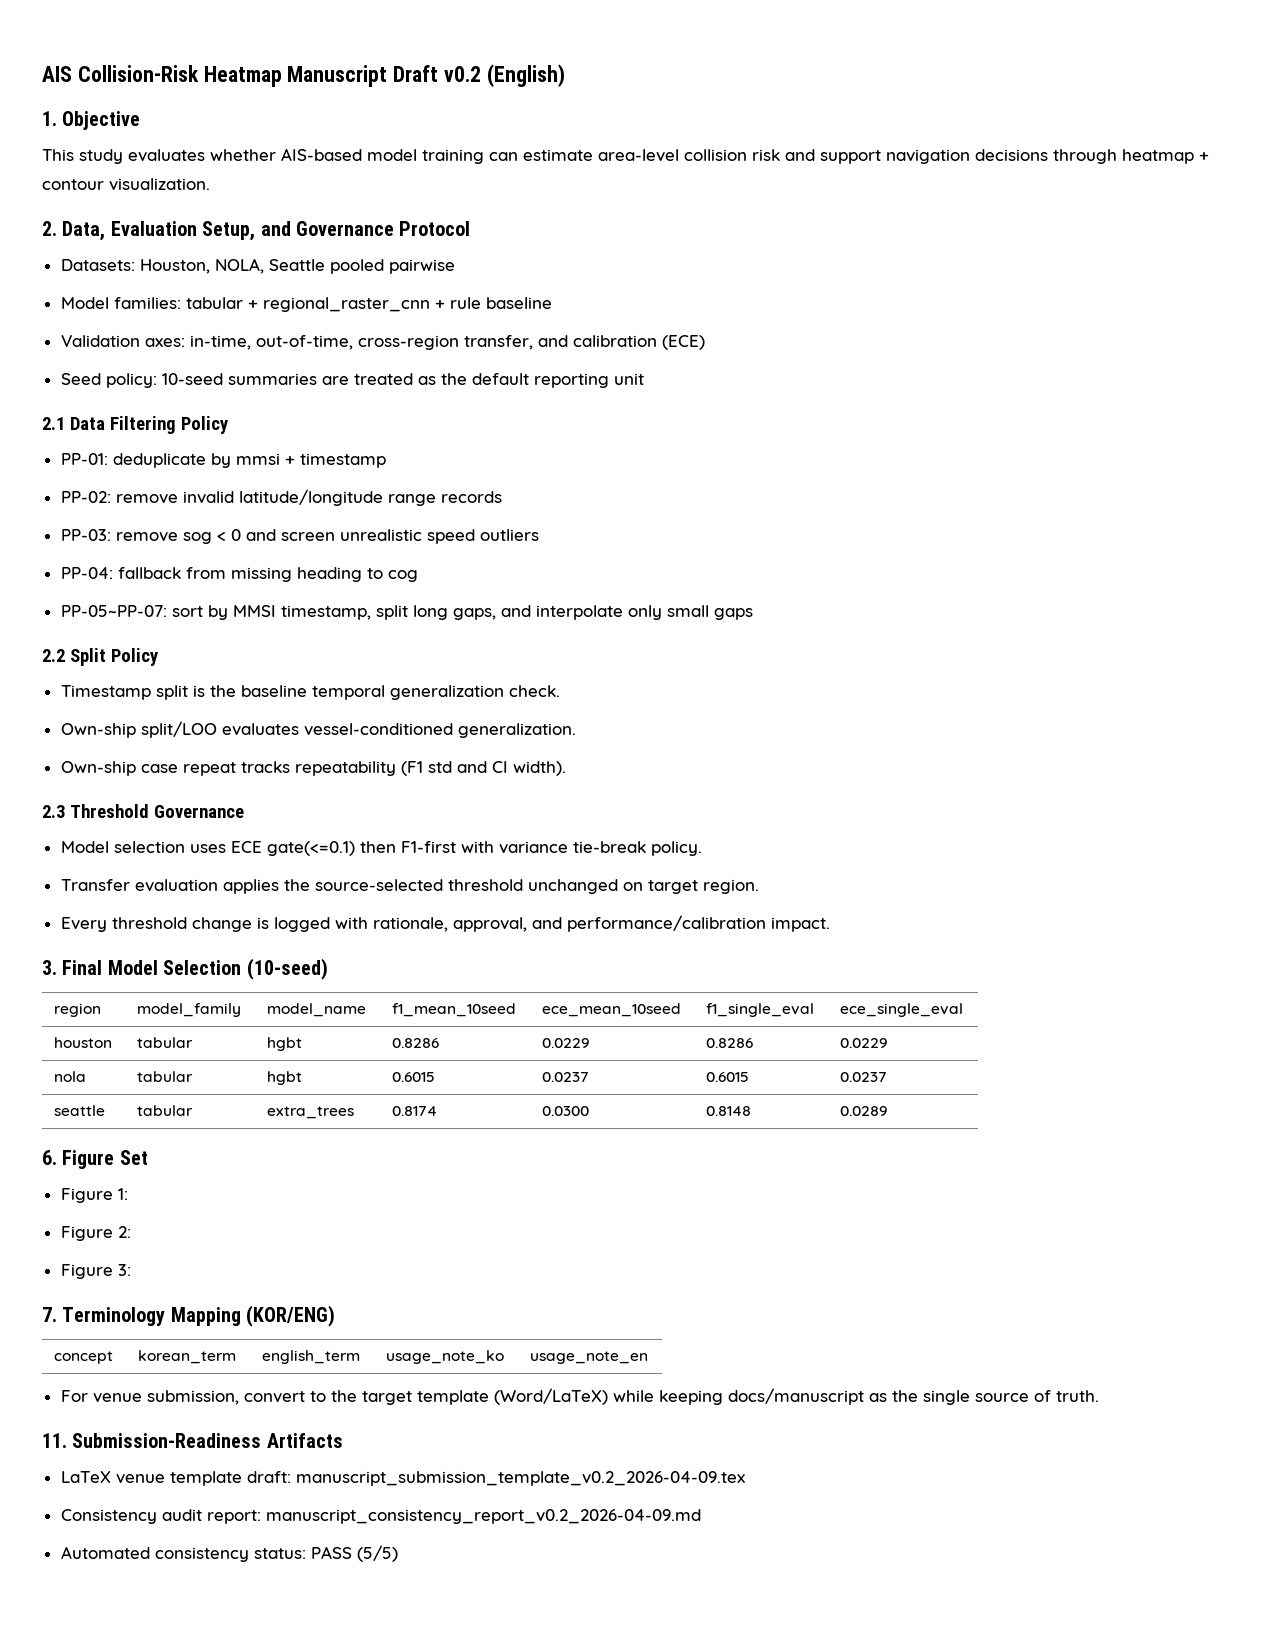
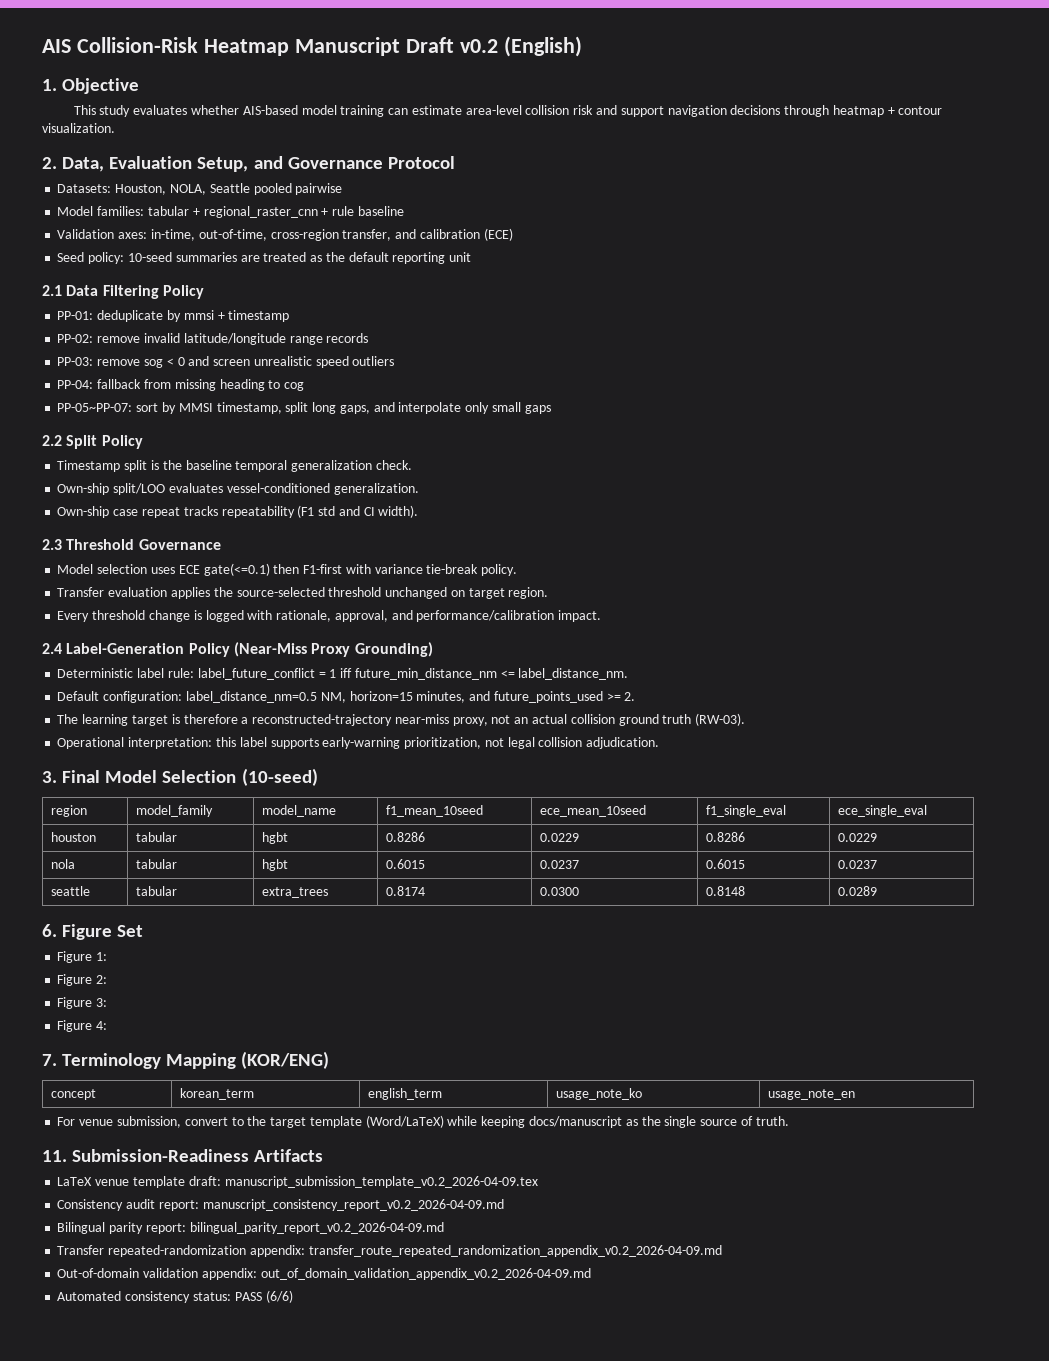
(830, 924) none -> [42,642,433,657] [57,668,629,680] [57,691,636,703] [57,713,746,726] [57,737,660,749] // 2.4 Label-Generation Policy (Near-Miss Proxy Grounding) // Deterministic label rule: label_future_conflict = 1 iff future_min_distance_nm <= label_distance_nm. // Default configuration: label_distance_nm=0.5 NM, horizon=15 minutes, and future_points_used >= 2. // The learning target is therefore a reconstructed-trajectory near-miss proxy, not an actual collision ground truth (RW-03). // Operational interpretation: this label supports early-warning prioritization, not legal collision adjudication.
(131, 1270) none -> [57,1020,108,1032] // Figure 4:
(701, 1516) none -> [57,1222,444,1234] [57,1245,722,1257] [57,1268,591,1280] // Bilingual parity report: bilingual_parity_report_v0.2_2026-04-09.md // Transfer repeated-randomization appendix: transfer_route_repeated_randomization_appendix_v0.2_2026-04-09.md // Out-of-domain validation appendix: out_of_domain_validation_appendix_v0.2_2026-04-09.md
[356,1545,398,1562] (5/5) -> [265,1290,293,1303] (6/6)

